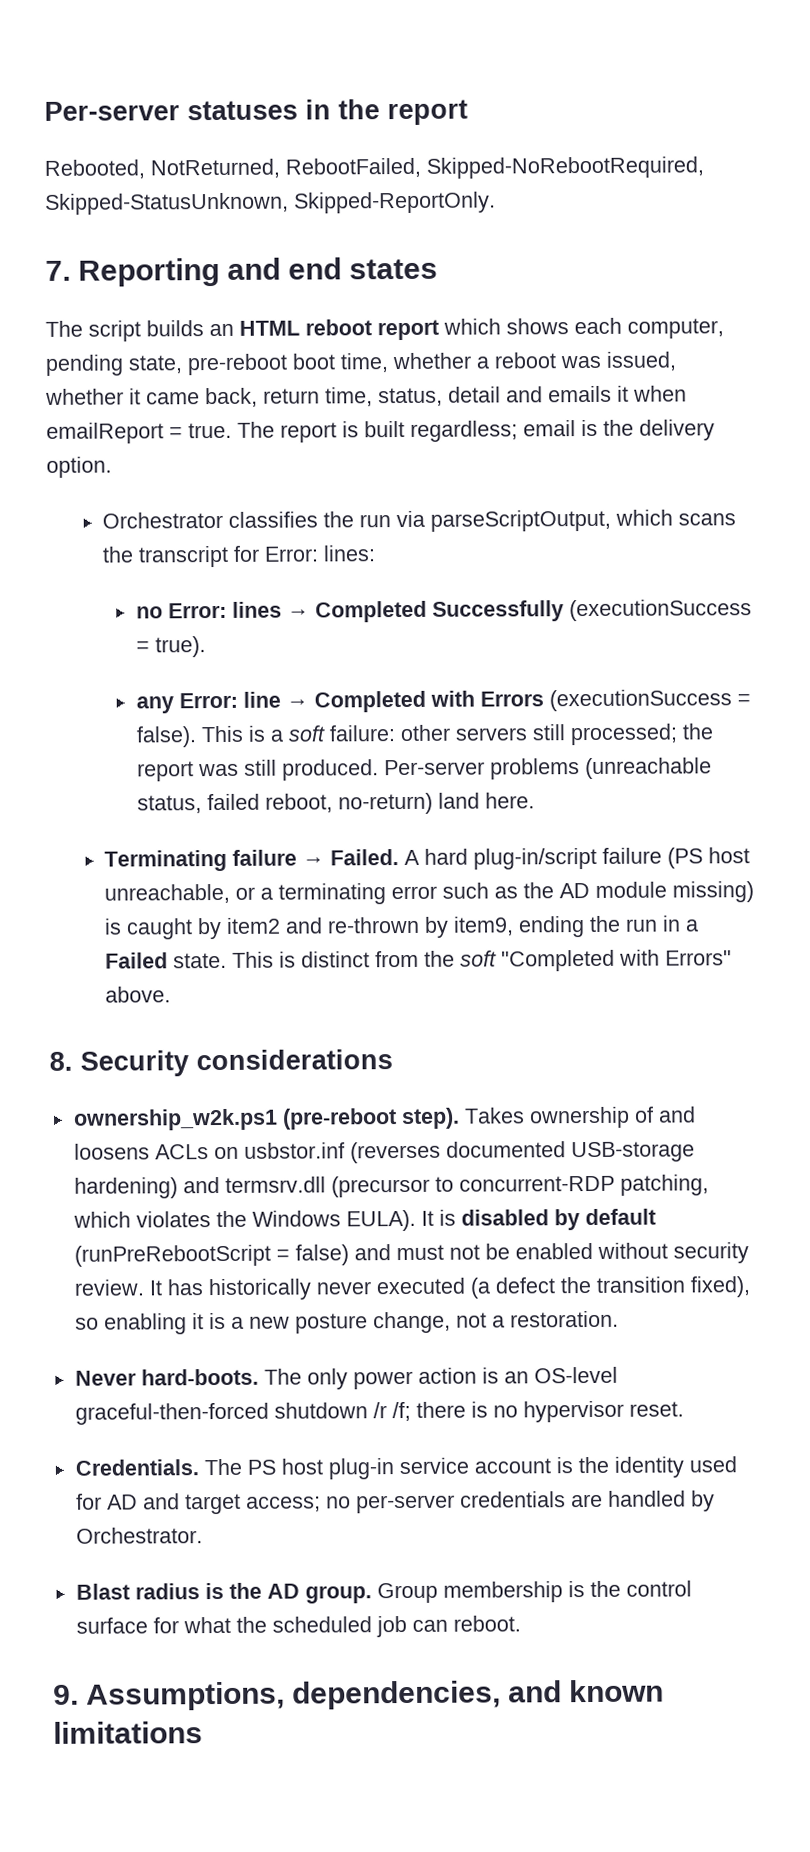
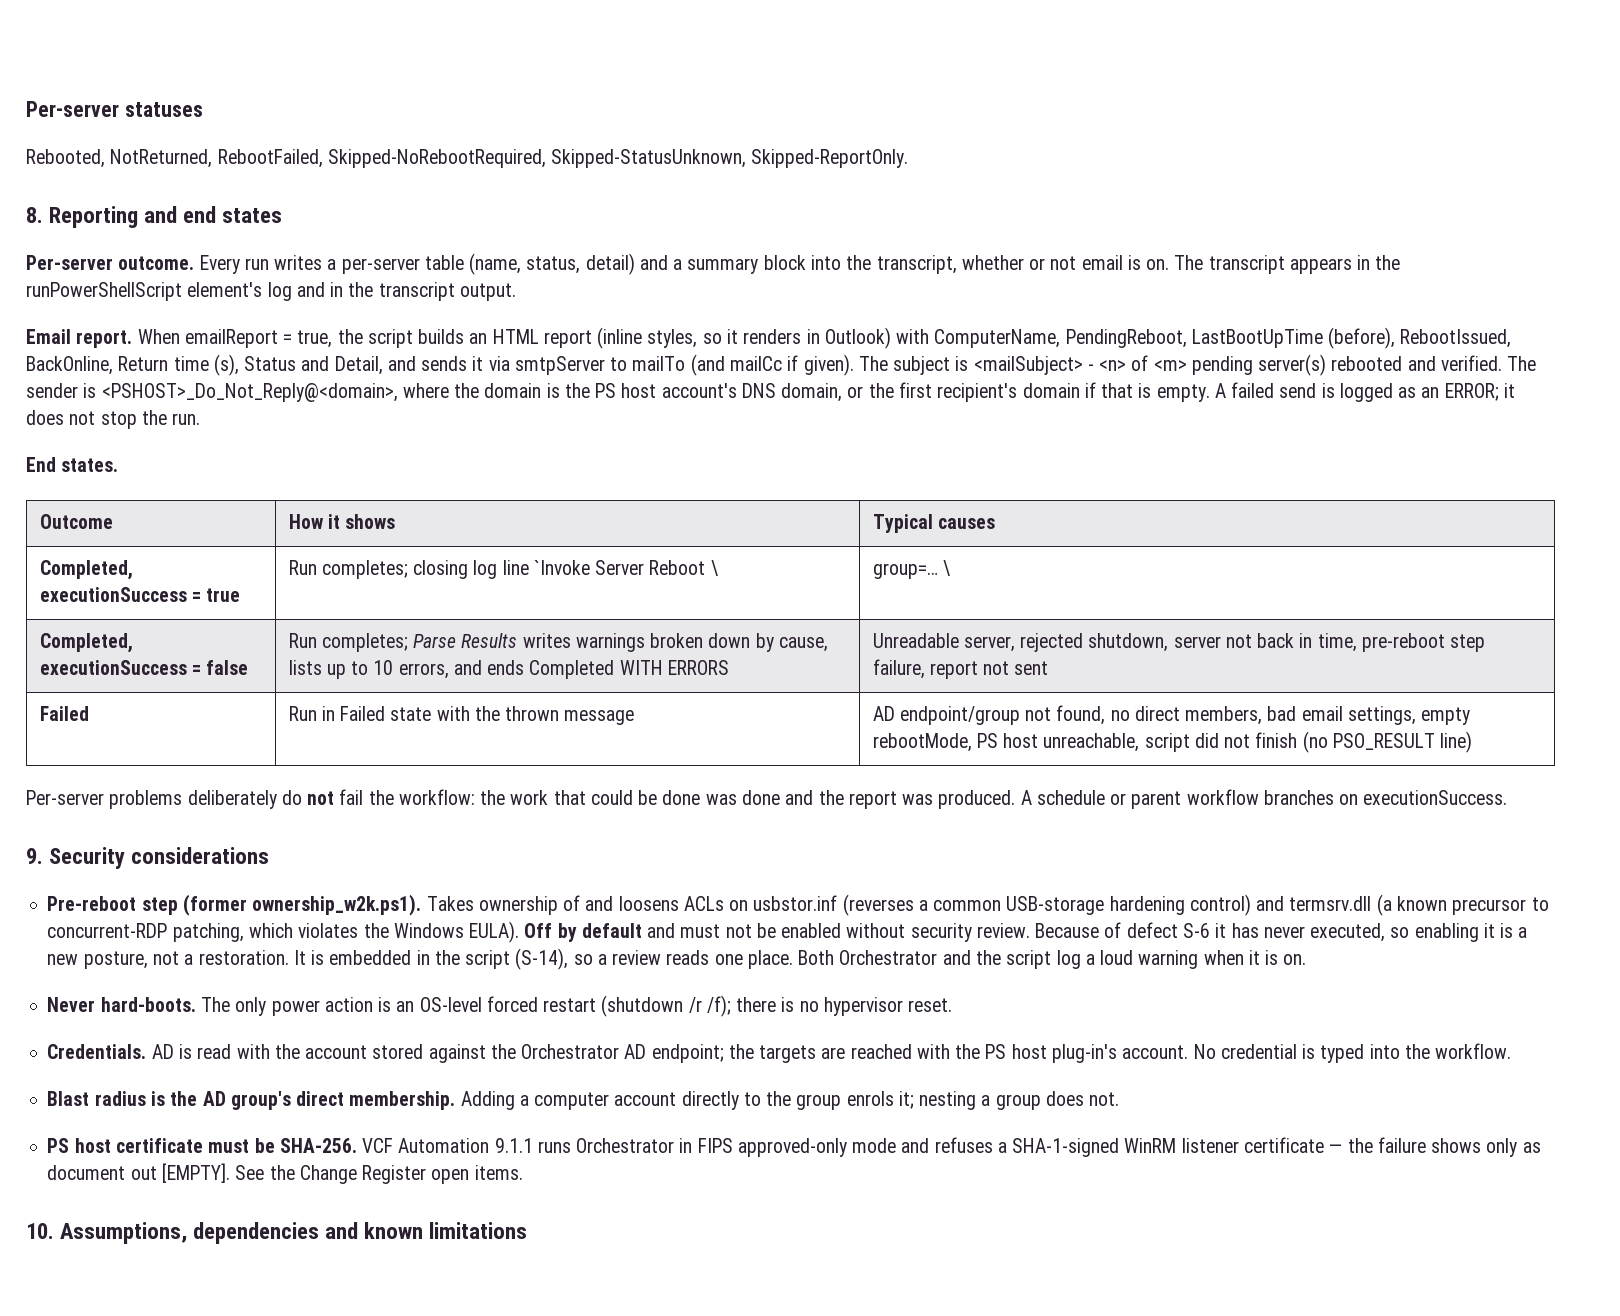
[305,99,468,126] in the report -> (203, 109) none
[45,260,71,281] 7. -> [26,207,43,223] 8.
[45,317,724,342] [45,351,676,376] [45,385,687,408] [46,419,715,444] [46,456,112,478] [102,509,737,532] [102,545,377,568] [135,599,752,623] [135,636,206,658] [135,689,751,714] [135,723,713,748] [136,757,712,782] [136,792,535,815] [104,847,751,872] [104,881,755,905] [104,915,700,940] [105,949,733,972] [105,986,172,1003] [49,1049,393,1077] [72,1107,460,1131] The script builds an HTML reboot report which shows each computer, pending state, pre-reboot boot time, whether a reboot was issued, whether it came back, return time, status, detail and emails it when emailReport = true. The report is built regardless; email is the delivery option. // Orchestrator classifies the run via parseScriptOutput, which scans the transcript for Error: lines: // no Error: lines → Completed Successfully (executionSuccess = true). // any Error: line → Completed with Errors (executionSuccess = false). This is a soft failure: other servers still processed; the report was still produced. Per-server problems (unreachable status, failed reboot, no-return) land here. // Terminating failure → Failed. A hard plug-in/script failure (PS host unreachable, or a terminating error such as the AD module missing) is caught by item2 and re-thrown by item9, ending the run in a Failed state. This is distinct from the soft "Completed with Errors" above. // 8. Security considerations // ownership_w2k.ps1 (pre-reboot step). -> [26,253,1401,275] [26,282,516,301] [26,327,1512,349] [26,354,1537,376] [26,382,1515,402] [26,410,201,429] [26,457,119,472] [39,514,113,529] [288,514,396,529] [872,514,995,533] [39,560,133,580] [39,587,241,602] [288,560,718,579] [872,560,950,579] [39,633,133,653] [39,660,249,675] [288,633,828,652] [288,660,729,679] [872,633,1486,652] [872,659,1049,679] [39,706,89,721] [288,706,635,725] [872,705,1471,725] [872,731,1473,753] [26,789,1508,809] [26,847,270,869] [47,894,422,916] Per-server outcome. Every run writes a per-server table (name, status, detail) and a summary block into the transcript, whether or not email is on. The transcript appears in the runPowerShellScript element's log and in the transcript output. // Email report. When emailReport = true, the script builds an HTML report (inline styles, so it renders in Outlook) with ComputerName, PendingReboot, LastBootUpTime (before), RebootIssued, BackOnline, Return time (s), Status and Detail, and sends it via smtpServer to mailTo (and mailCc if given). The subject is <mailSubject> - <n> of <m> pending server(s) rebooted and verified. The sender is <PSHOST>_Do_Not_Reply@<domain>, where the domain is the PS host account's DNS domain, or the first recipient's domain if that is empty. A failed send is logged as an ERROR; it does not stop the run. // End states. // Outcome | How it shows | Typical causes // Completed, executionSuccess = true | Run completes; closing log line `Invoke Server Reboot \ | group=… \ // Completed, executionSuccess = false | Run completes; Parse Results writes warnings broken down by cause, lists up to 10 errors, and ends Completed WITH ERRORS | Unreadable server, rejected shutdown, server not back in time, pre-reboot step failure, report not sent // Failed | Run in Failed state with the thrown message | AD endpoint/group not found, no direct members, bad email settings, empty rebootMode, PS host unreachable, script did not finish (no PSO_RESULT line) // Per-server problems deliberately do not fail the workflow: the work that could be done was done and the report was produced. A schedule or parent workflow branches on executionSuccess. // 9. Security considerations // Pre-reboot step (former ownership_w2k.ps1).
[445,1141,695,1163] [73,1175,430,1199] documented USB-storage hardening) and termsrv.dll (precursor -> [918,894,1527,916] a common USB-storage hardening control) and termsrv.dll (a known precursor
[420,1208,656,1231] [73,1244,349,1267] It is disabled by default (runPreRebootScript = false) -> [524,923,642,942] Off by default
[148,1276,751,1301] It has historically never executed (a defect the transition fixed), -> [1035,922,1386,942] Because of defect S-6 it has never executed,
[294,1311,451,1334] posture change, -> [83,951,148,969] posture,
(619, 1319) none -> [293,948,1307,970] It is embedded in the script (S-14), so a review reads one place. Both Orchestrator and the script log a loud warning when it is on.
[74,1401,411,1425] graceful-then-forced shutdown /r /f; -> [486,995,731,1017] forced restart (shutdown /r /f);
[203,1456,737,1480] [75,1490,715,1515] [75,1527,203,1544] The PS host plug-in service account is the identity used for AD and target access; no per-server credentials are handled by Orchestrator. -> [151,1043,1512,1063] AD is read with the account stored against the Orchestrator AD endpoint; the targets are reached with the PS host plug-in's account. No credential is typed into the workflow.
[304,1580,692,1604] [75,1615,521,1638] [53,1680,502,1711] group. Group membership is the control surface for what the scheduled job can reboot. // 9. Assumptions, dependencies, -> [230,1091,1120,1110] [47,1137,1541,1157] [47,1163,523,1184] [26,1222,320,1244] group's direct membership. Adding a computer account directly to the group enrols it; nesting a group does not. // PS host certificate must be SHA-256. VCF Automation 9.1.1 runs Orchestrator in FIPS approved-only mode and refuses a SHA-1-signed WinRM listener certificate — the failure shows only as document out [EMPTY]. See the Change Register open items. // 10. Assumptions, dependencies

